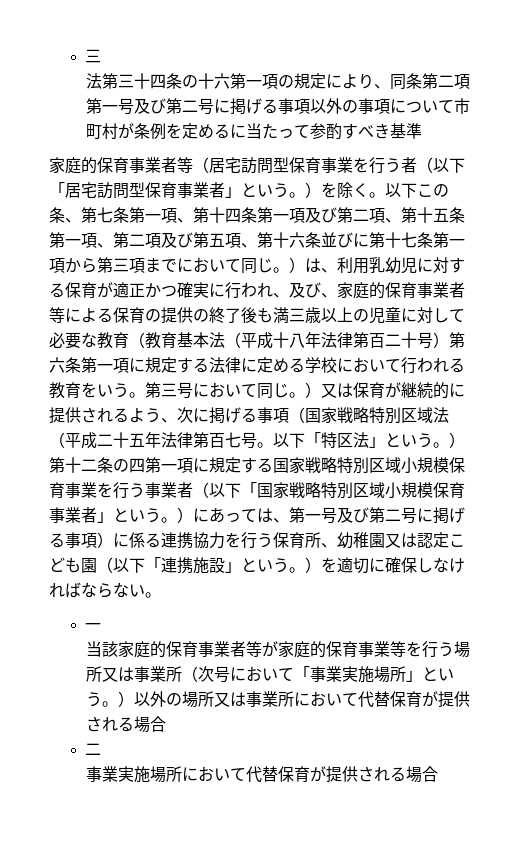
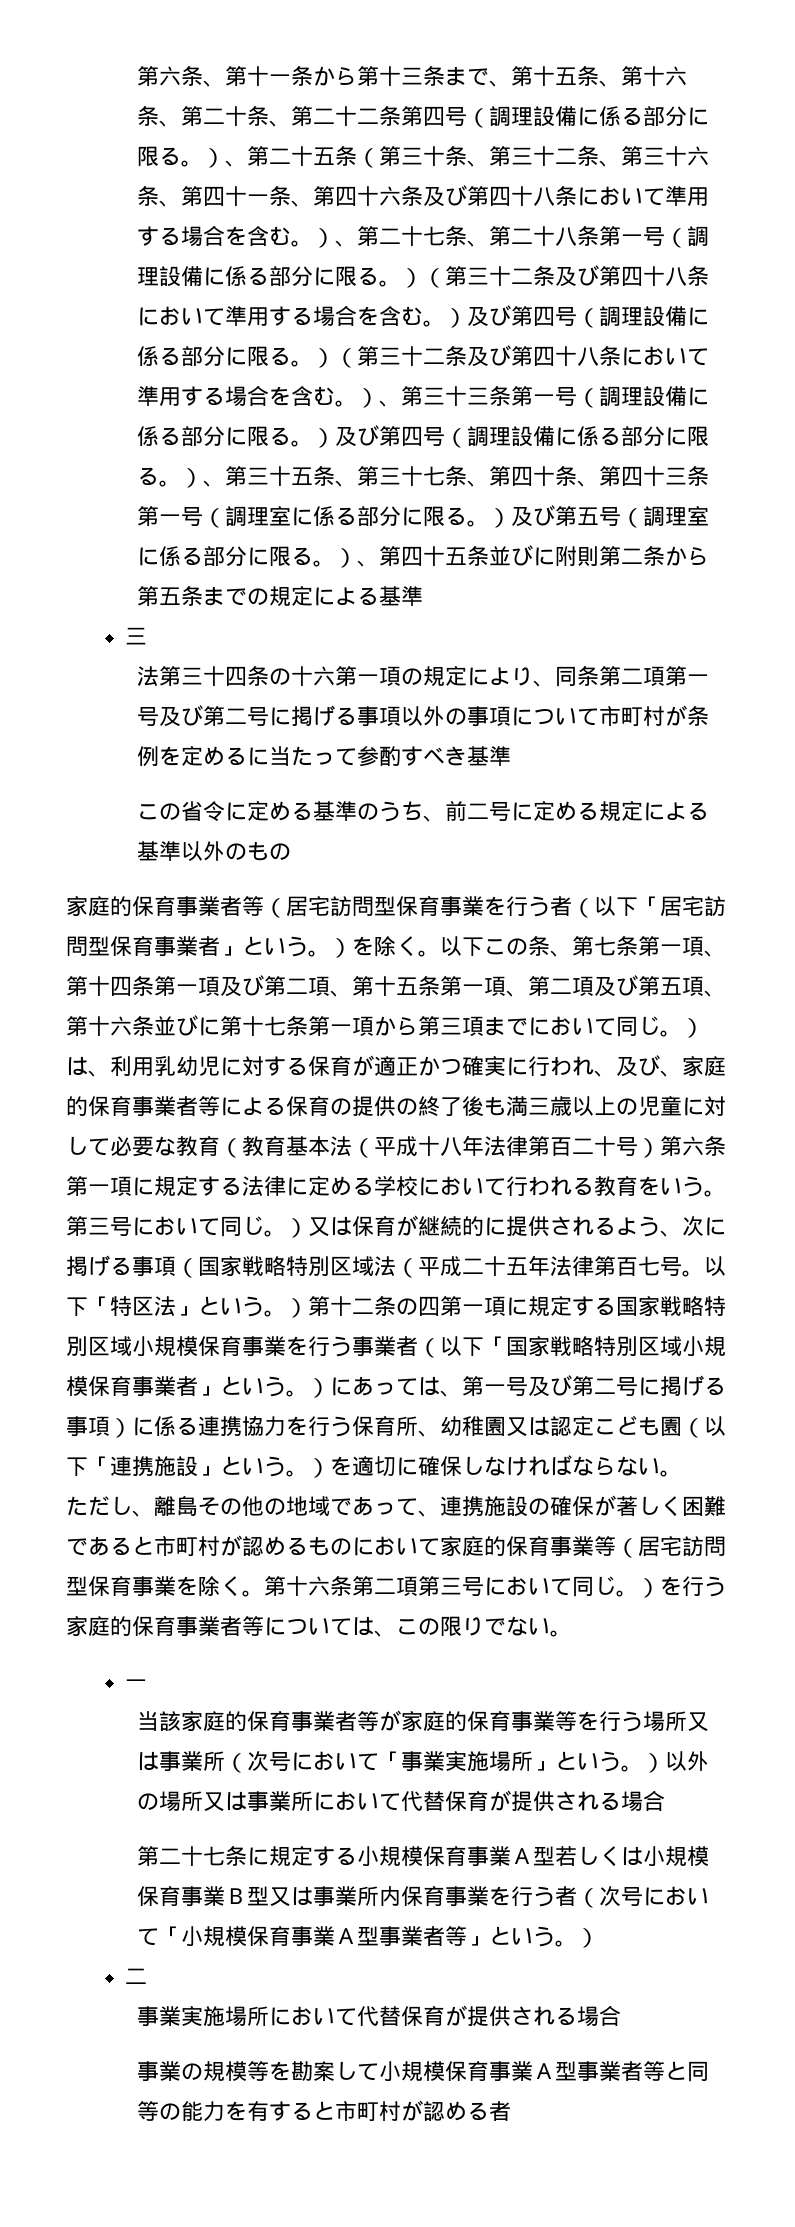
(84, 56) none -> [137,66,688,87] [137,106,710,128] [137,146,710,168] [137,185,710,207] [137,225,710,248] [137,265,710,288] [137,305,710,328] [137,345,710,368] [137,385,710,408] [137,425,710,448] [137,466,710,488] [137,505,710,528] [137,545,710,568] [137,586,424,607] 第六条、第十一条から第十三条まで、第十五条、第十六条、第二十条、第二十二条第四号（調理設備に係る部分に限る。）、第二十五条（第三十条、第三十二条、第三十六条、第四十一条、第四十六条及び第四十八条において準用する場合を含む。）、第二十七条、第二十八条第一号（調理設備に係る部分に限る。）（第三十二条及び第四十八条において準用する場合を含む。）及び第四号（調理設備に係る部分に限る。）（第三十二条及び第四十八条において準用する場合を含む。）、第三十三条第一号（調理設備に係る部分に限る。）及び第四号（調理設備に係る部分に限る。）、第三十五条、第三十七条、第四十条、第四十三条第一号（調理室に係る部分に限る。）及び第五号（調理室に係る部分に限る。）、第四十五条並びに附則第二条から第五条までの規定による基準 //
(422, 131) none -> [137,800,710,822] [137,841,292,861] // この省令に定める基準のうち、前二号に定める規定による基準以外のもの
(161, 595) none -> [66,1495,726,1517] [66,1535,726,1558] [66,1576,726,1598] [66,1616,572,1637] // ただし、離島その他の地域であって、連携施設の確保が著しく困難であると市町村が認めるものにおいて家庭的保育事業等（居宅訪問型保育事業を除く。第十六条第二項第三号において同じ。）を行う家庭的保育事業者等については、この限りでない。
(166, 724) none -> [137,1846,710,1867] [137,1886,710,1908] [137,1926,600,1948] // 第二十七条に規定する小規模保育事業Ａ型若しくは小規模保育事業Ｂ型又は事業所内保育事業を行う者（次号において「小規模保育事業Ａ型事業者等」という。）
(438, 774) none -> [137,2061,710,2082] [137,2100,512,2122] // 事業の規模等を勘案して小規模保育事業Ａ型事業者等と同等の能力を有すると市町村が認める者

